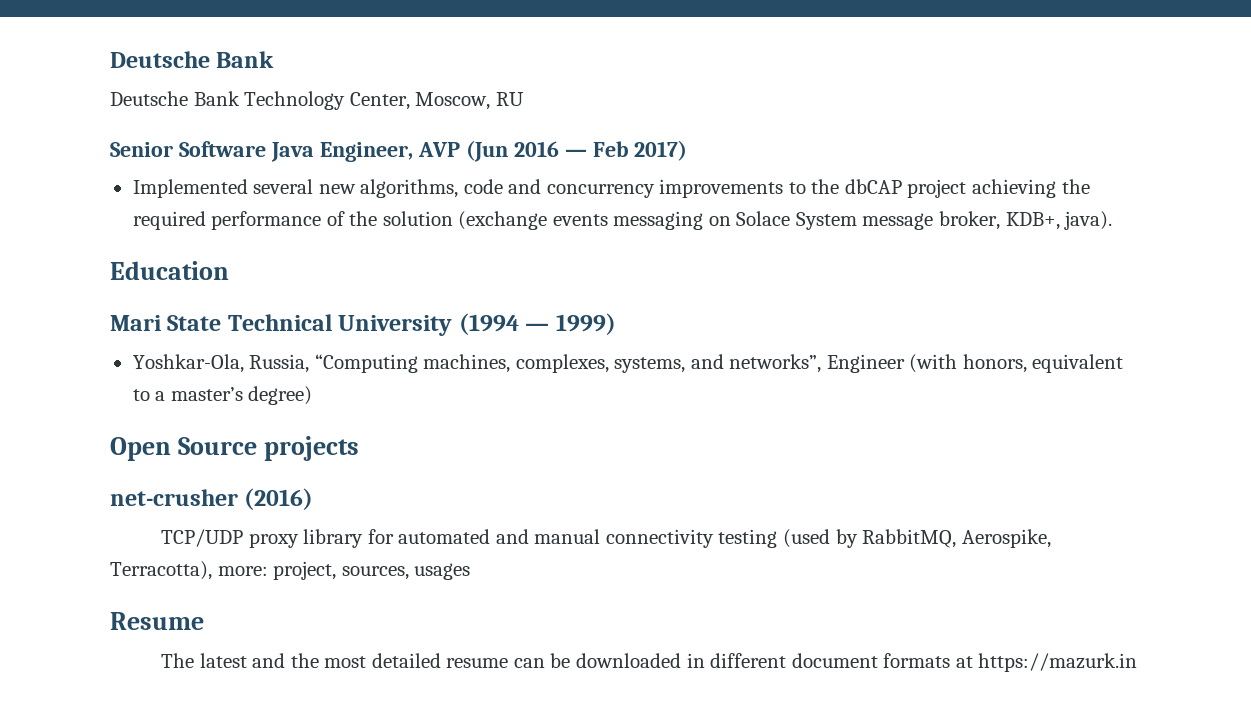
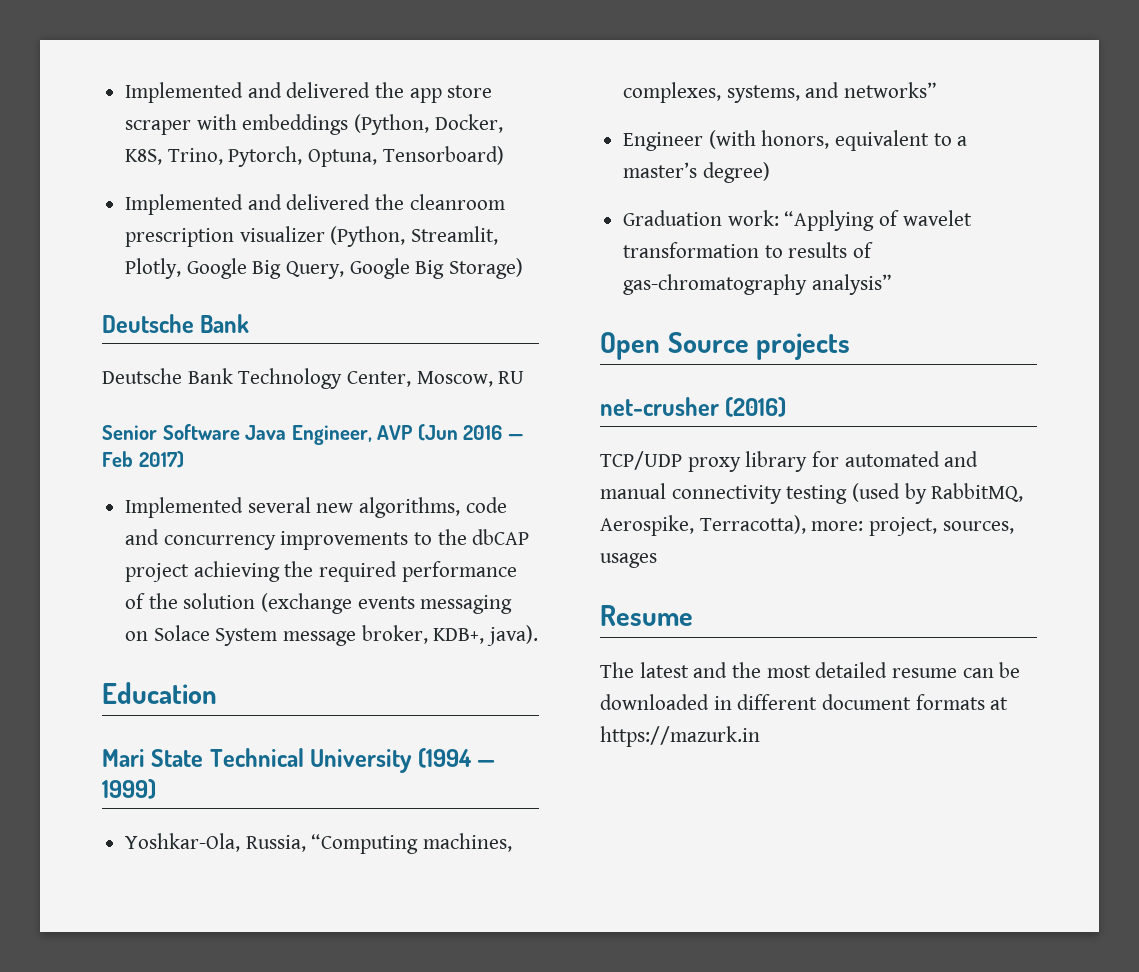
(110, 59) none -> [125,82,493,103] [125,114,503,135] [125,146,504,167] [125,194,505,215] [125,226,499,247] [125,258,524,279] Implemented and delivered the app store scraper with embeddings (Python, Docker, K8S, Trino, Pytorch, Optuna, Tensorboard) // Implemented and delivered the cleanroom prescription visualizer (Python, Streamlit, Plotly, Google Big Query, Google Big Storage) //
[729,354,822,373] networks”, -> [844,82,938,98] networks” //
(313, 395) none -> [623,210,972,231] [623,242,874,258] [623,274,892,295] // Graduation work: “Applying of wavelet transformation to results of gas-chromatography analysis”

